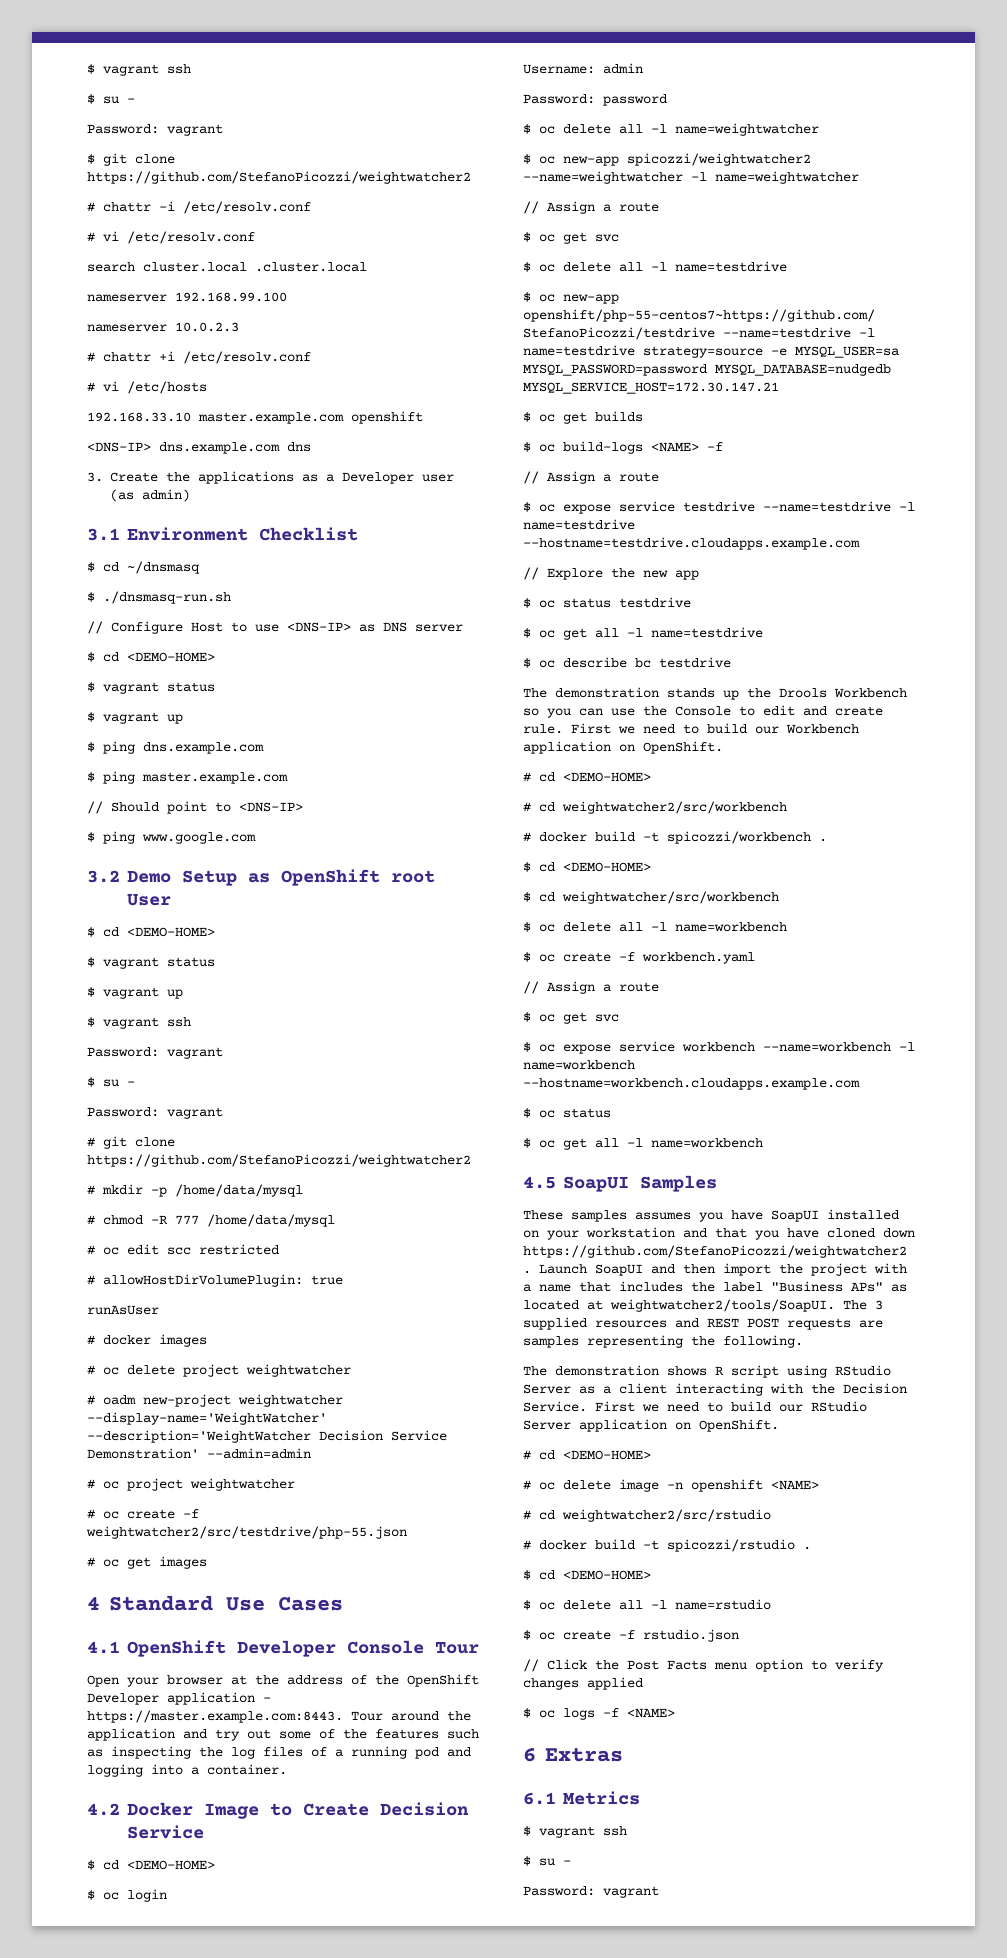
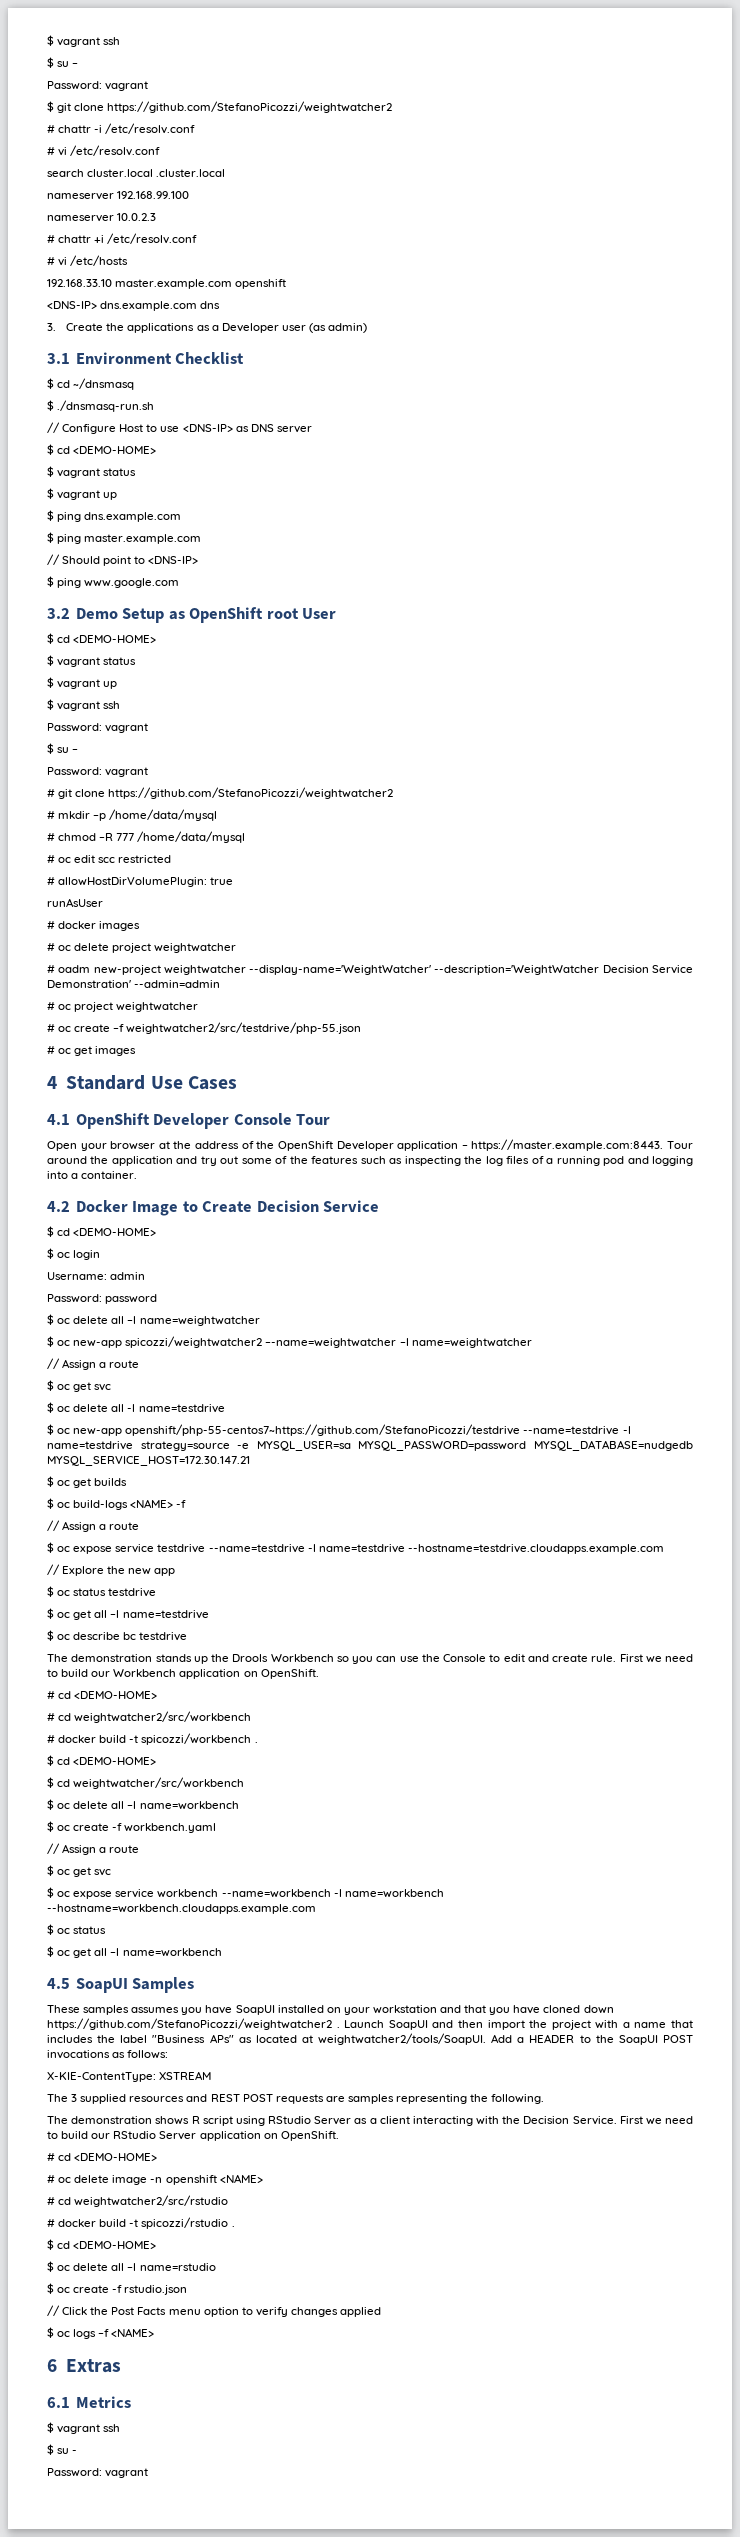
(835, 1305) none -> [491,2034,693,2045] [47,2050,169,2059] [47,2071,212,2082] Add a HEADER to the SoapUI POST invocations as follows: // X-KIE-ContentType: XSTREAM //

